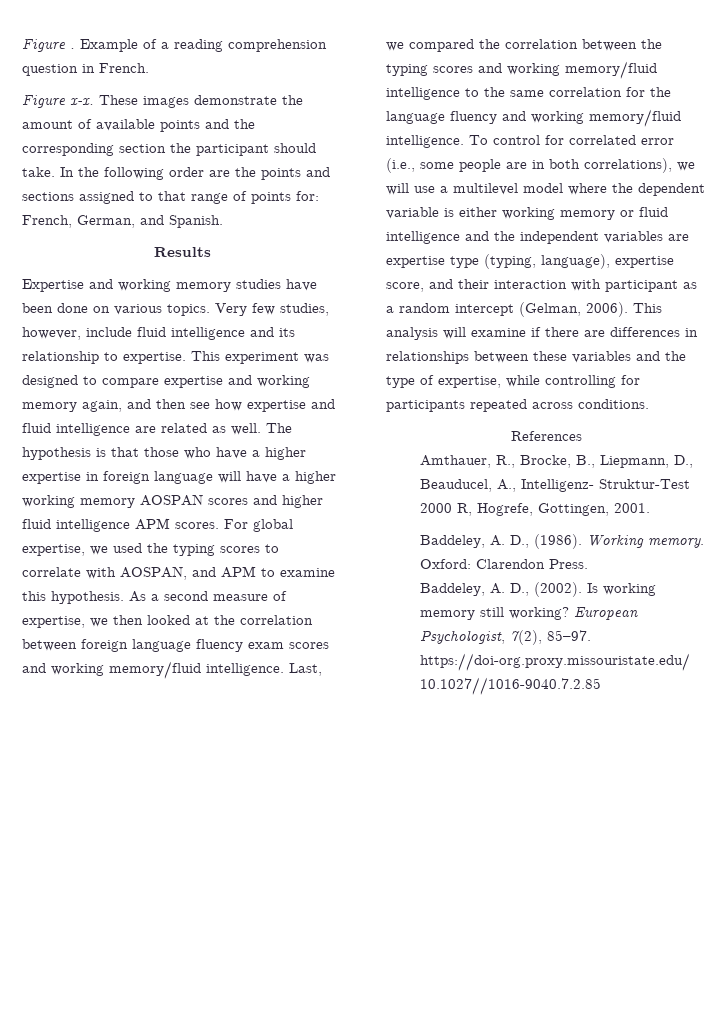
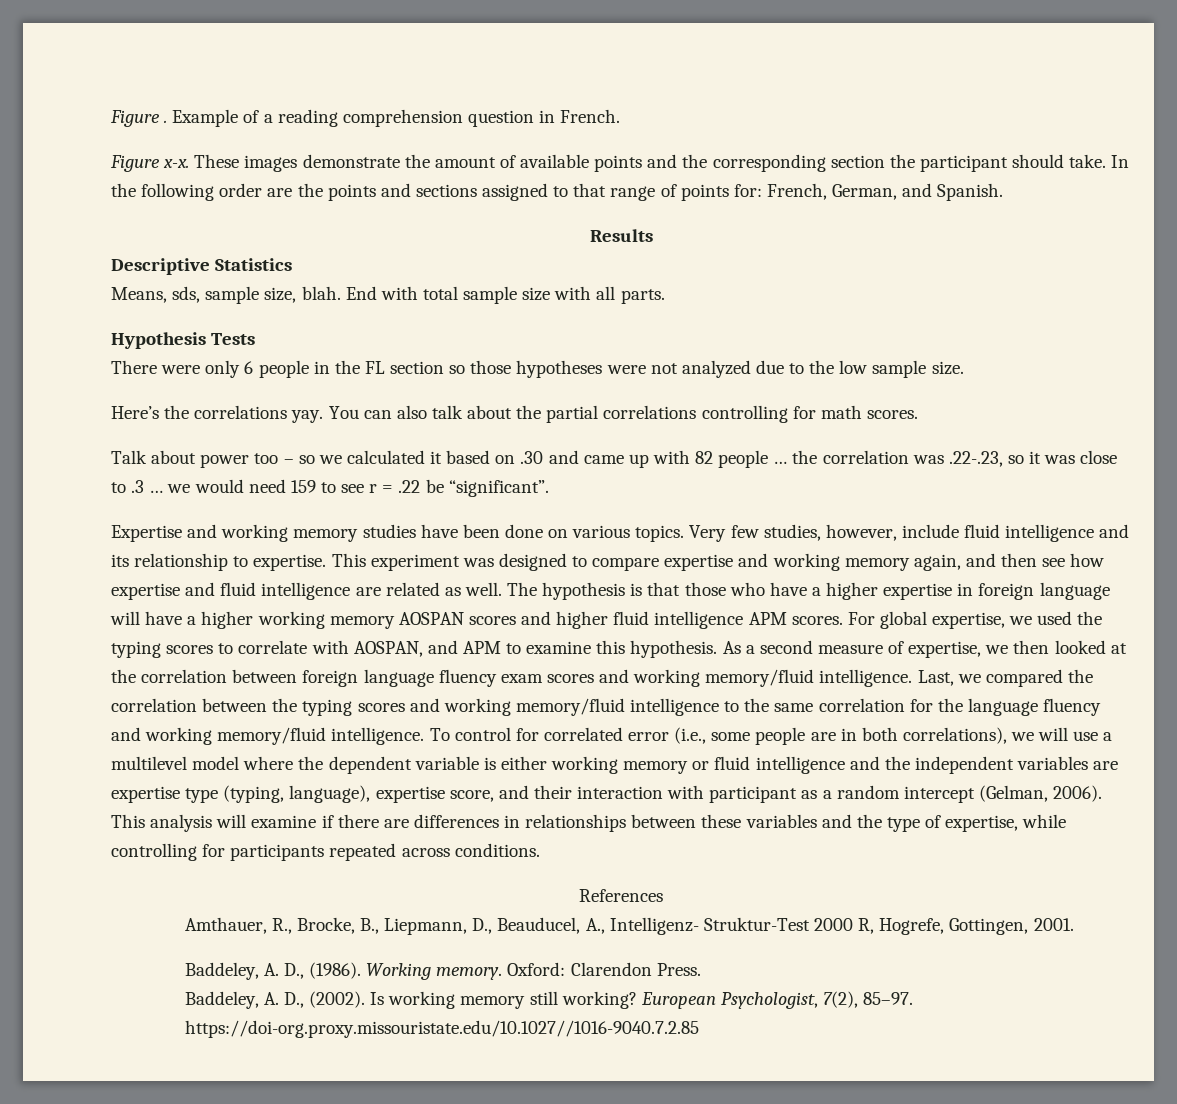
(211, 252) none -> [111,258,293,275] [111,286,665,304] [111,332,256,349] [111,360,964,378] [111,405,918,423] [111,450,1118,468] [111,479,549,497] // Descriptive Statistics // Means, sds, sample size, blah. End with total sample size with all parts. // Hypothesis Tests // There were only 6 people in the FL section so those hypotheses were not analyzed due to the low sample size. // Here’s the correlations yay. You can also talk about the partial correlations controlling for math scores. // Talk about power too – so we calculated it based on .30 and came up with 82 people … the correlation was .22-.23, so it was close to .3 … we would need 159 to see r = .22 be “significant”.

